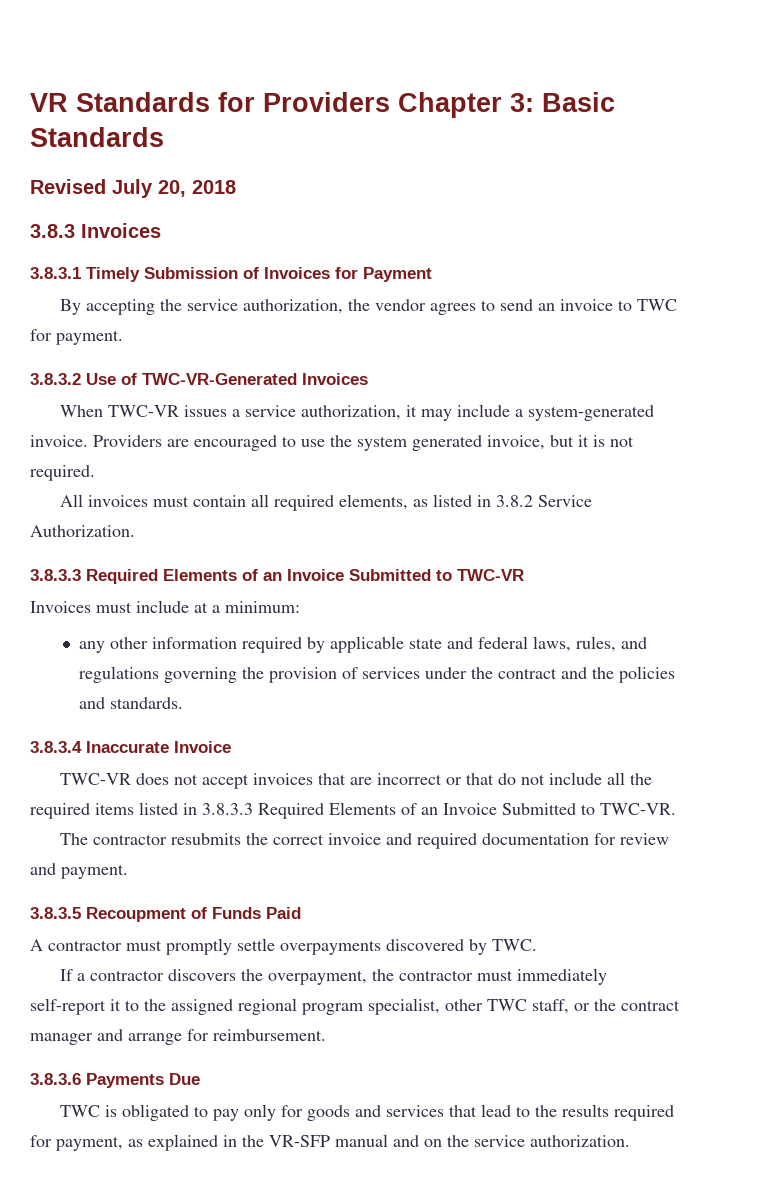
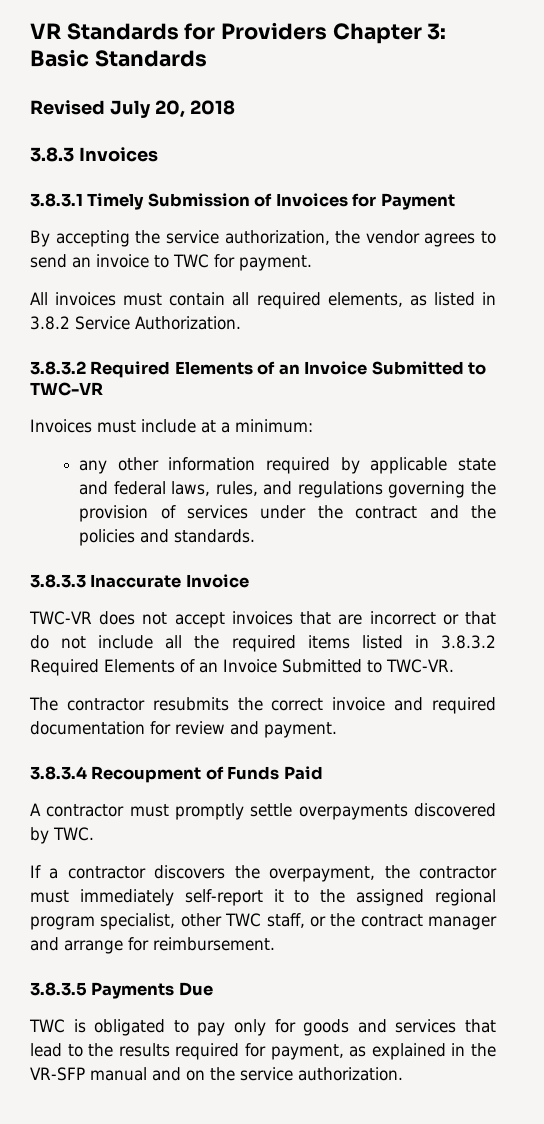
[30,373,368,385] [60,404,655,421] [30,435,634,451] [30,465,95,481] // 3.8.3.2 Use of TWC-VR-Generated Invoices // When TWC-VR issues a service authorization, it may include a system-generated invoice. Providers are encouraged to use the system generated invoice, but it is not required. -> (312, 263) none
[30,569,81,581] 3.8.3.3 -> [30,361,86,375] 3.8.3.2
[30,741,82,753] 3.8.3.4 -> [30,574,86,588] 3.8.3.3
[202,803,253,815] 3.8.3.3 -> [440,635,496,649] 3.8.3.2
[30,907,81,919] 3.8.3.5 -> [30,766,87,780] 3.8.3.4
[30,1073,81,1085] 3.8.3.6 -> [30,982,87,996] 3.8.3.5

